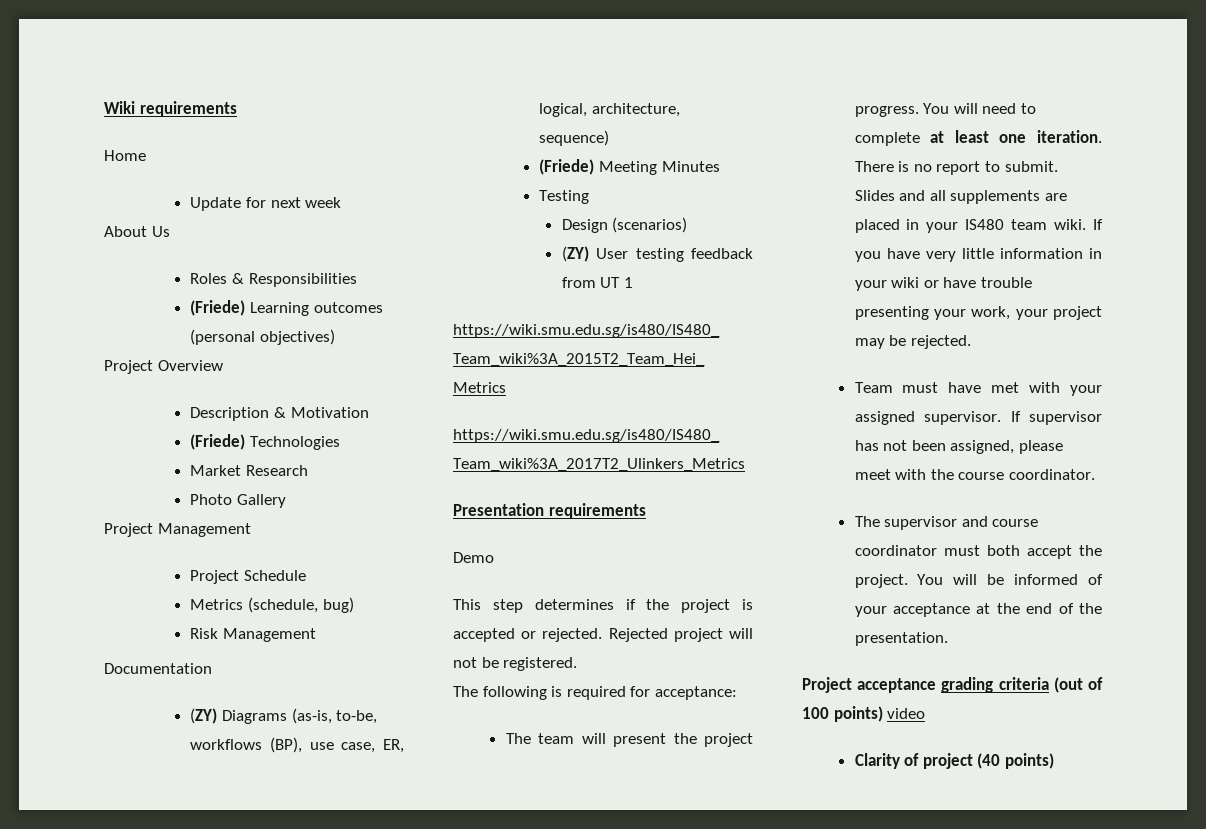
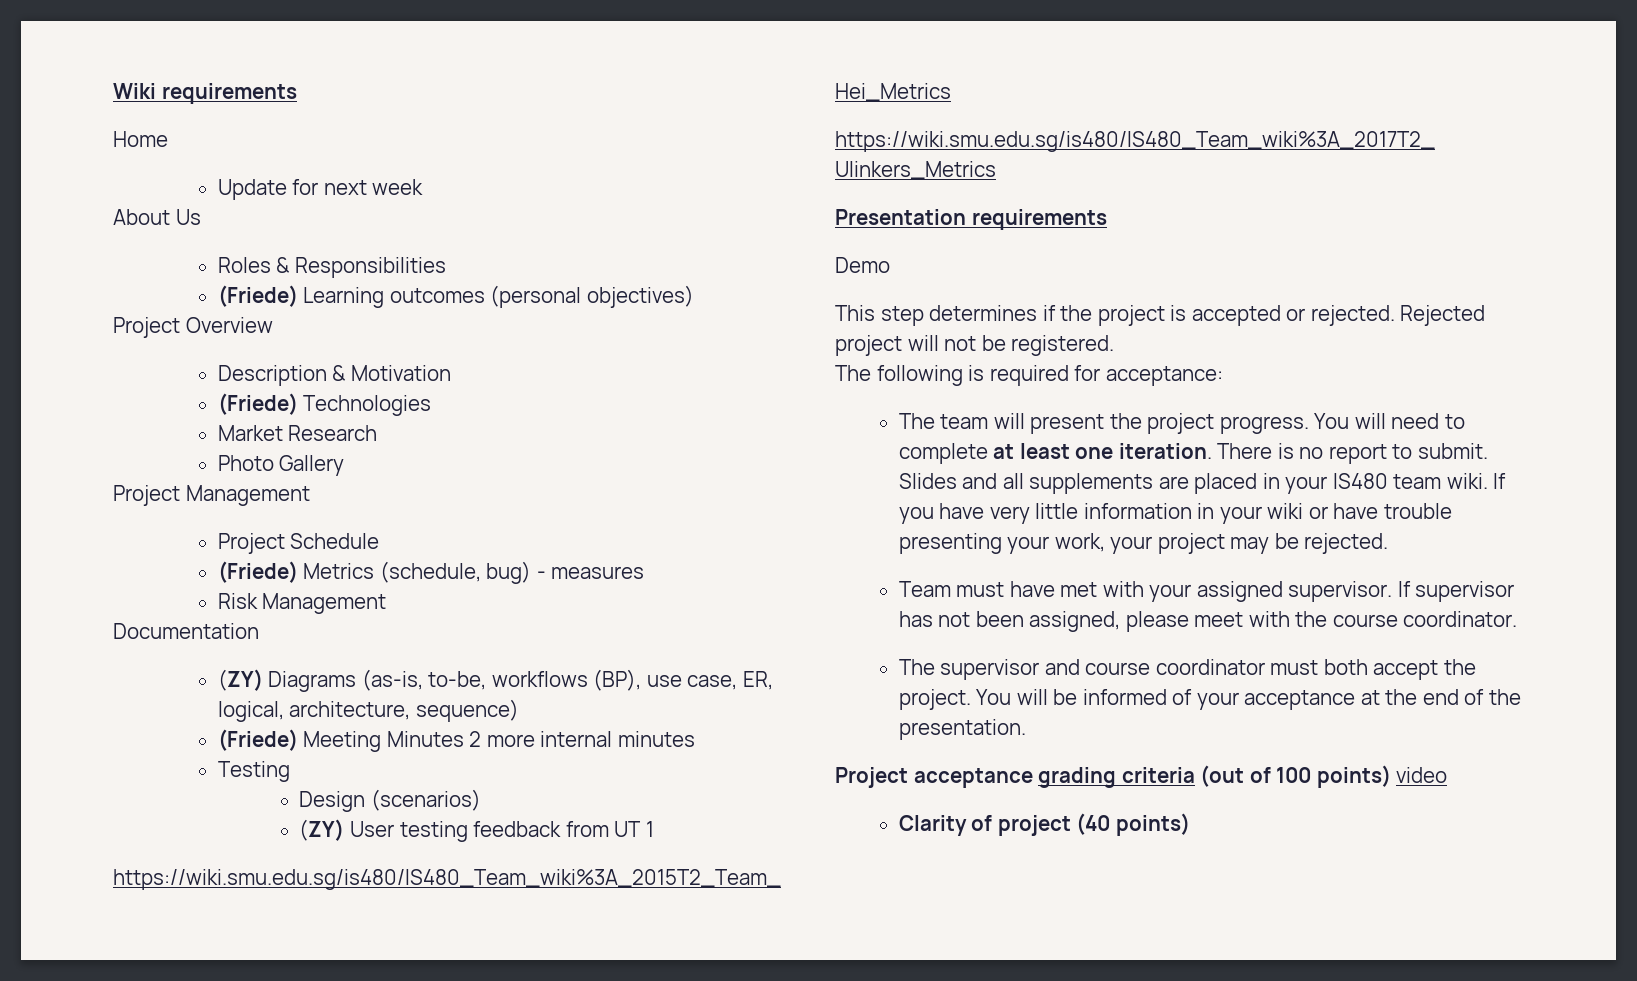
(306, 575) none -> [217,561,298,583] (Friede)
(354, 605) none -> [536,566,645,579] - measures
(720, 166) none -> [469,731,695,747] 2 more internal minutes

